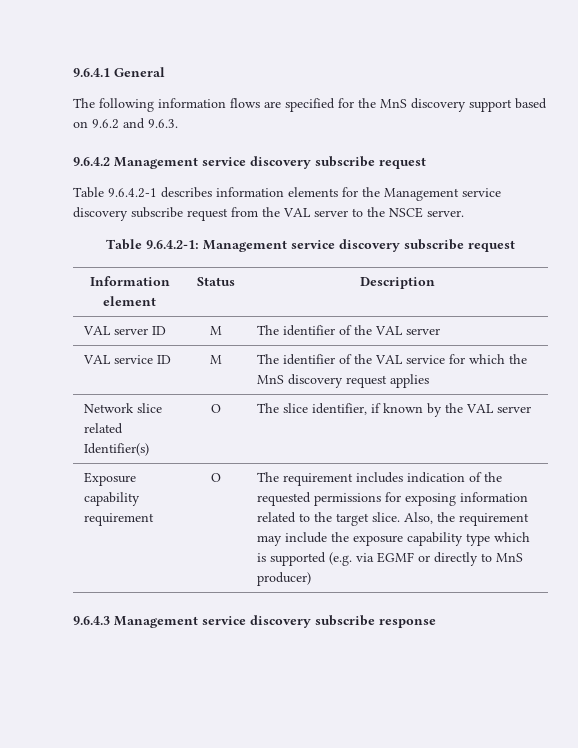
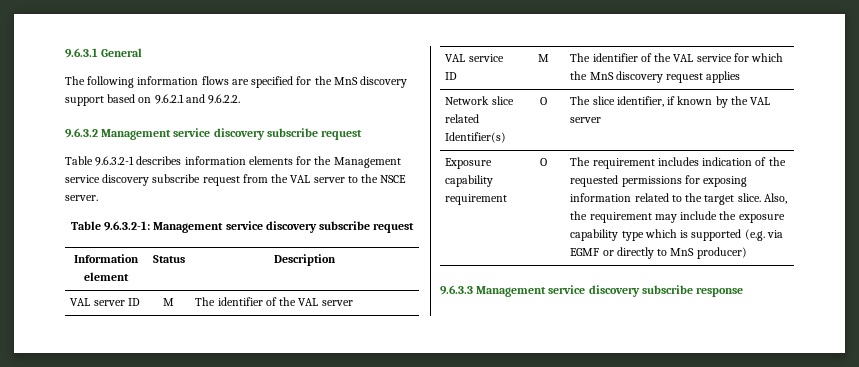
[73,68,110,77] 9.6.4.1 -> [65,48,98,58] 9.6.3.1
[92,118,178,129] [73,157,110,166] 9.6.2 and 9.6.3. // 9.6.4.2 -> [154,94,241,104] [65,128,98,138] 9.6.2.1 and 9.6.2.2. // 9.6.3.2
[108,188,157,198] 9.6.4.2-1 -> [95,156,135,166] 9.6.3.2-1
[146,240,199,249] 9.6.4.2-1: -> [104,221,151,231] 9.6.3.2-1:
[73,616,110,625] 9.6.4.3 -> [440,285,473,295] 9.6.3.3

